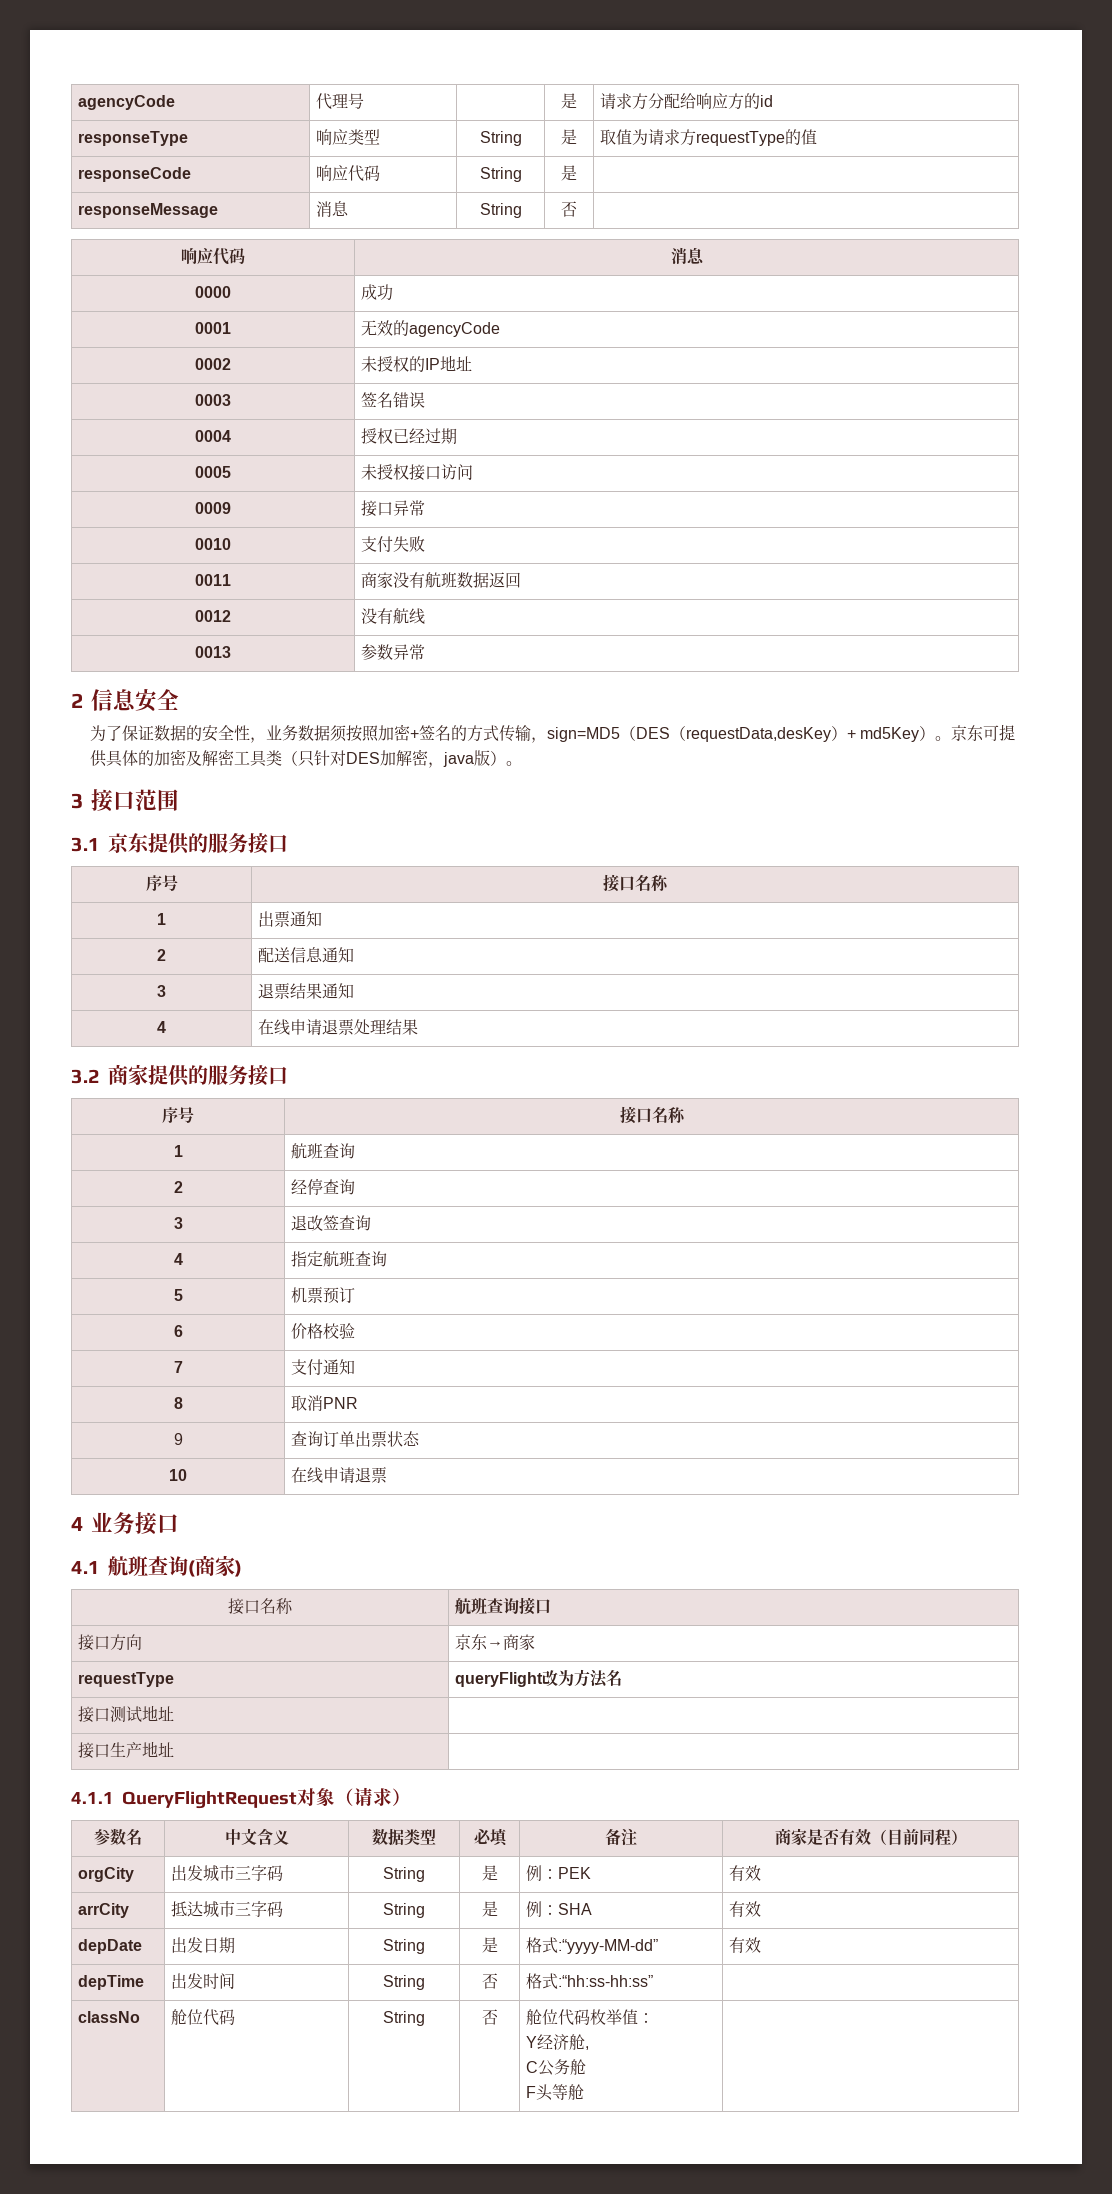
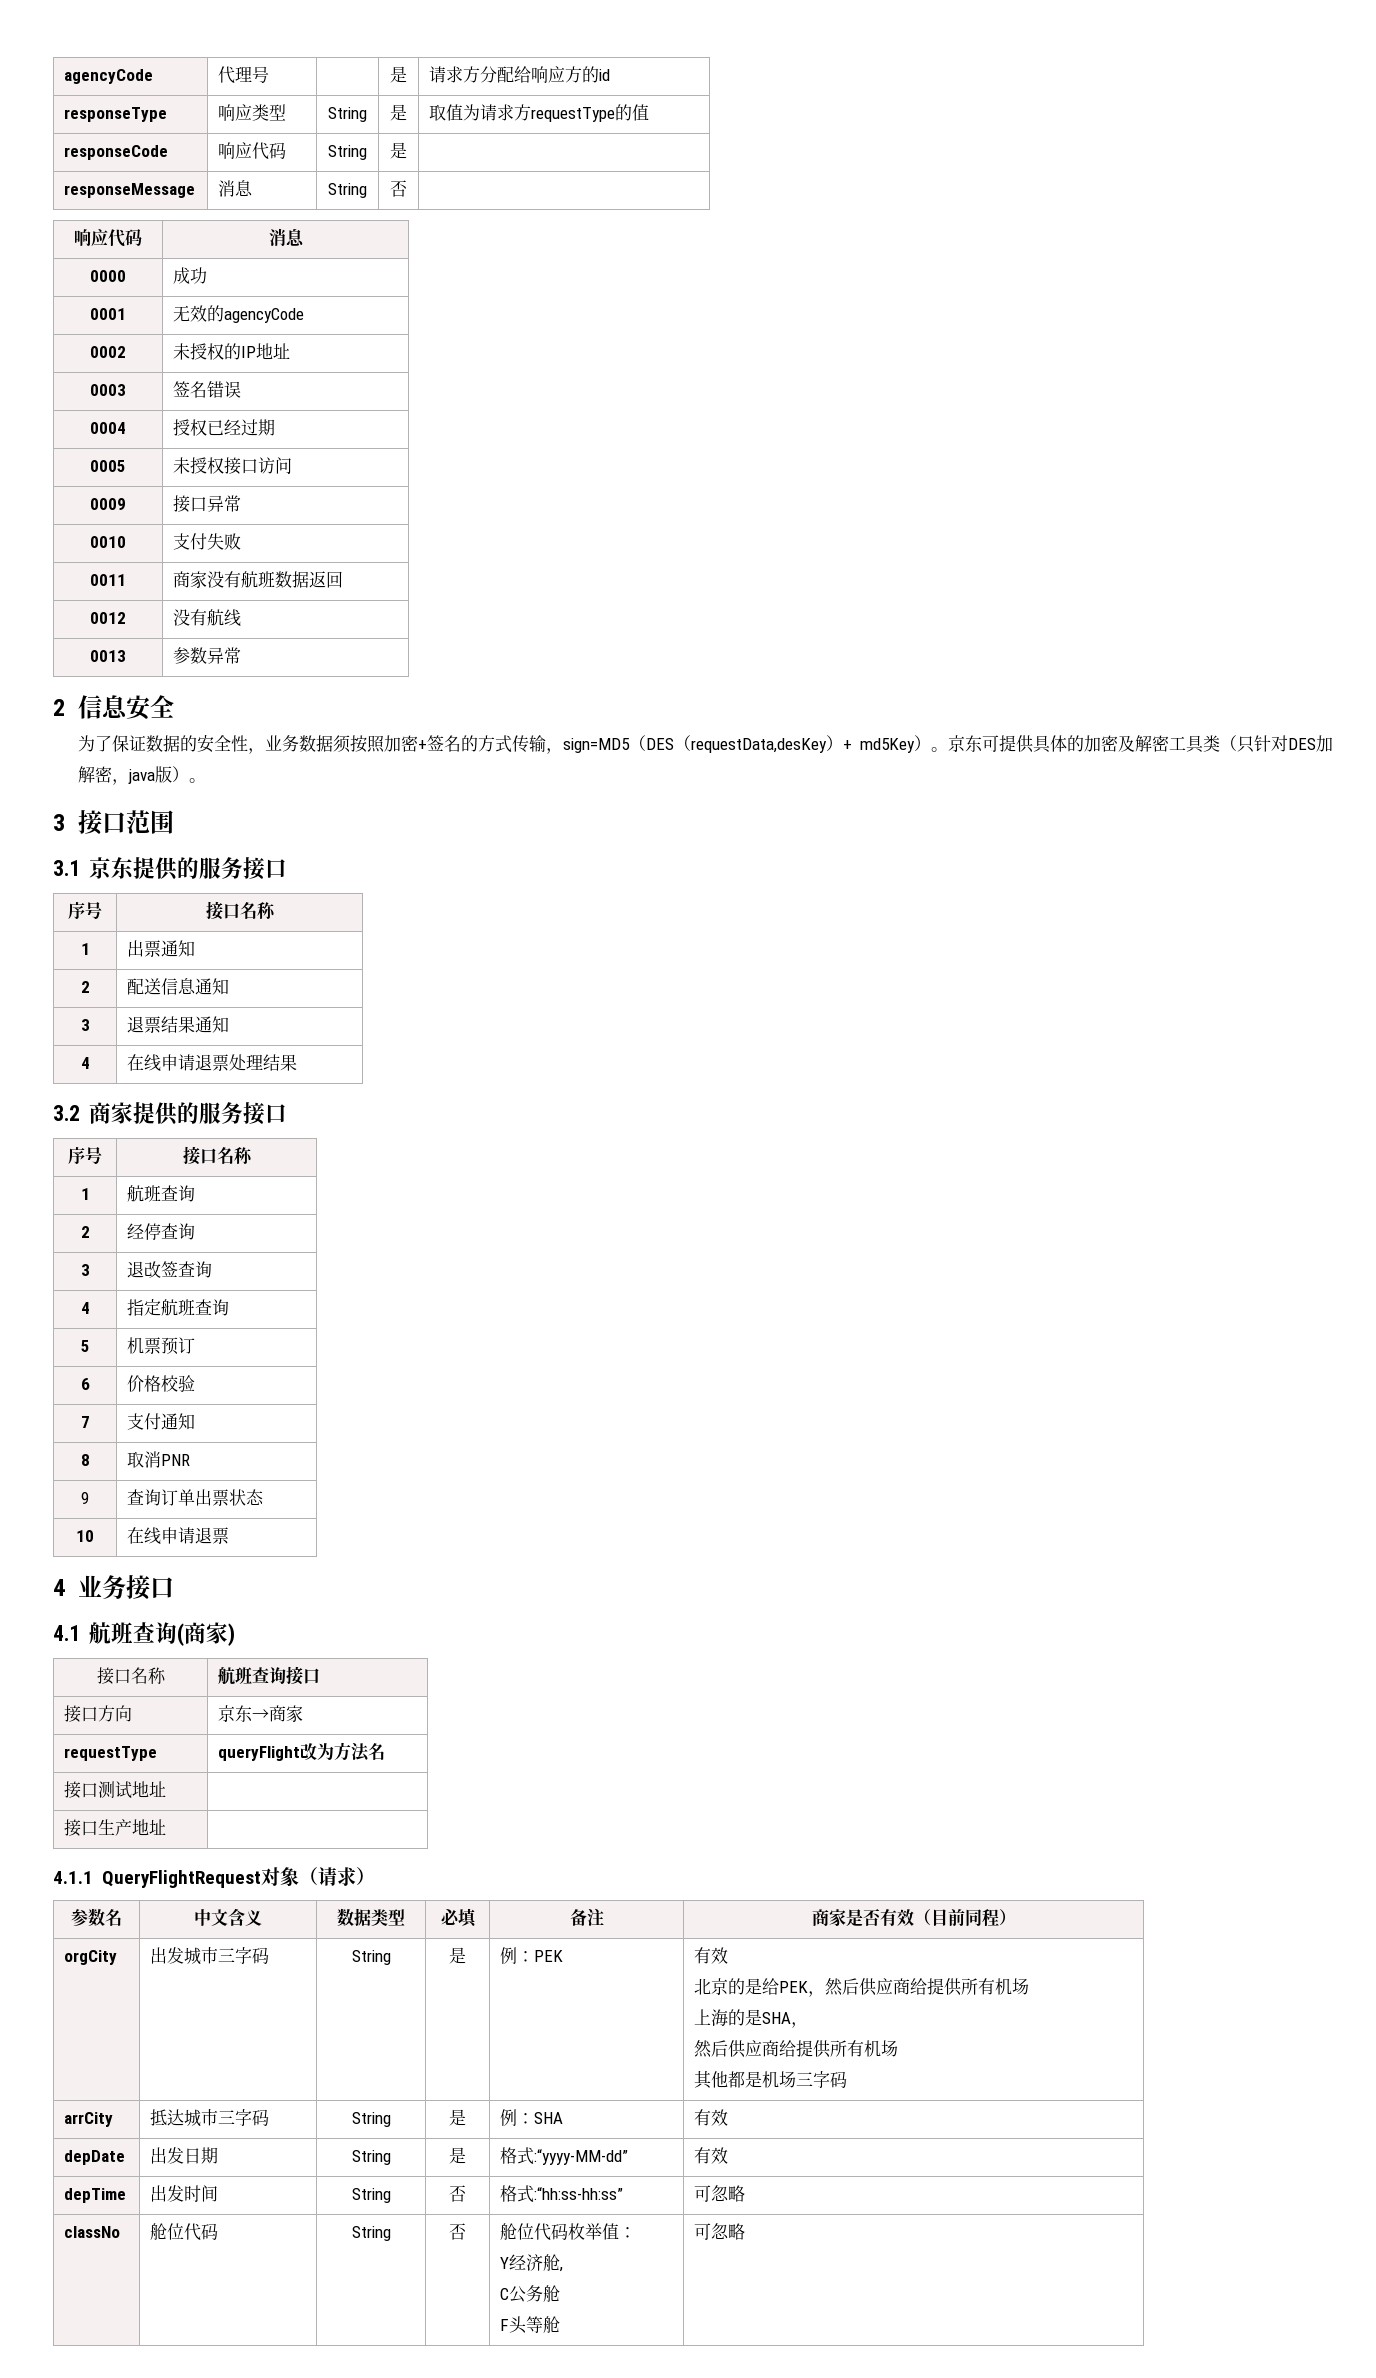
(762, 1873) none -> [694,1978,1030,1997] [694,2009,809,2028] [694,2040,899,2058] [694,2070,848,2089] // 北京的是给PEK，然后供应商给提供所有机场 // 上海的是SHA， // 然后供应商给提供所有机场 // 其他都是机场三字码
(654, 1981) none -> [694,2185,746,2202] 可忽略
(585, 2092) none -> [694,2223,746,2240] 可忽略

